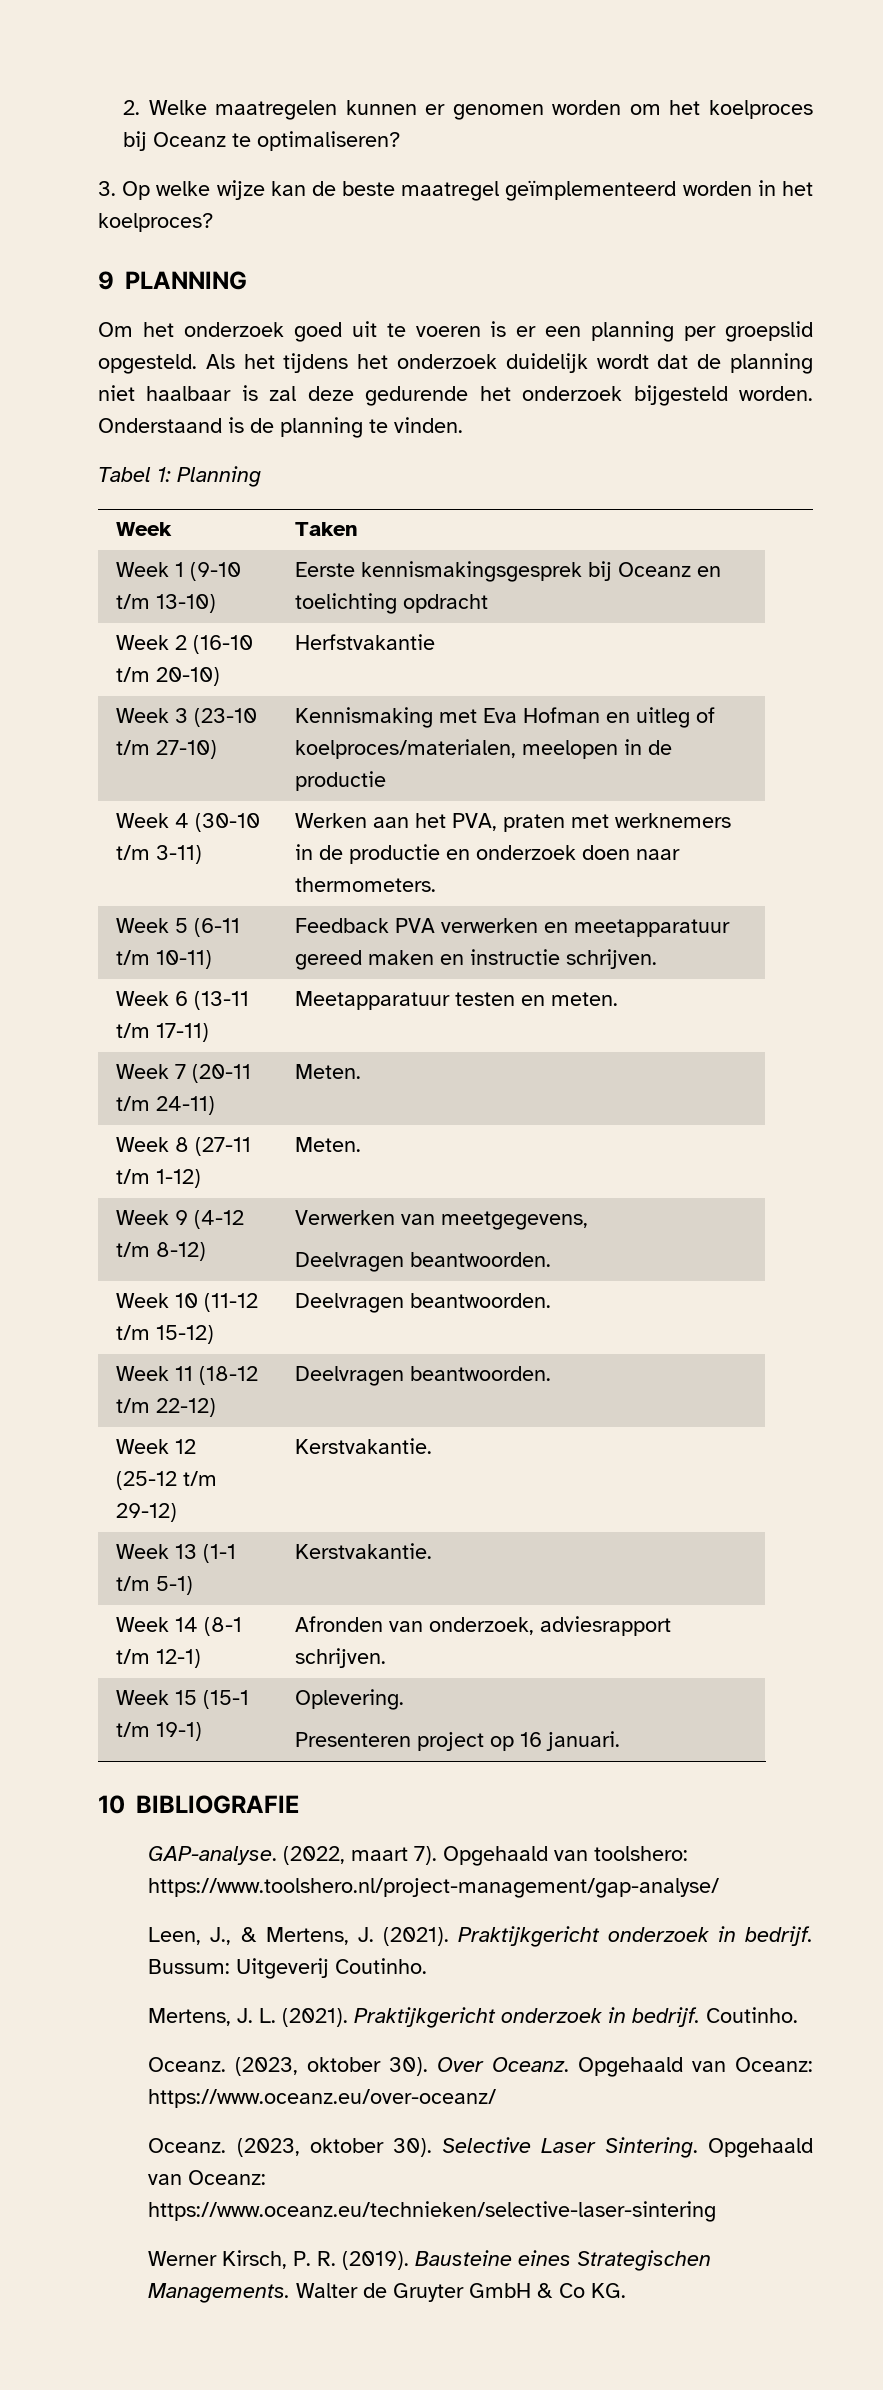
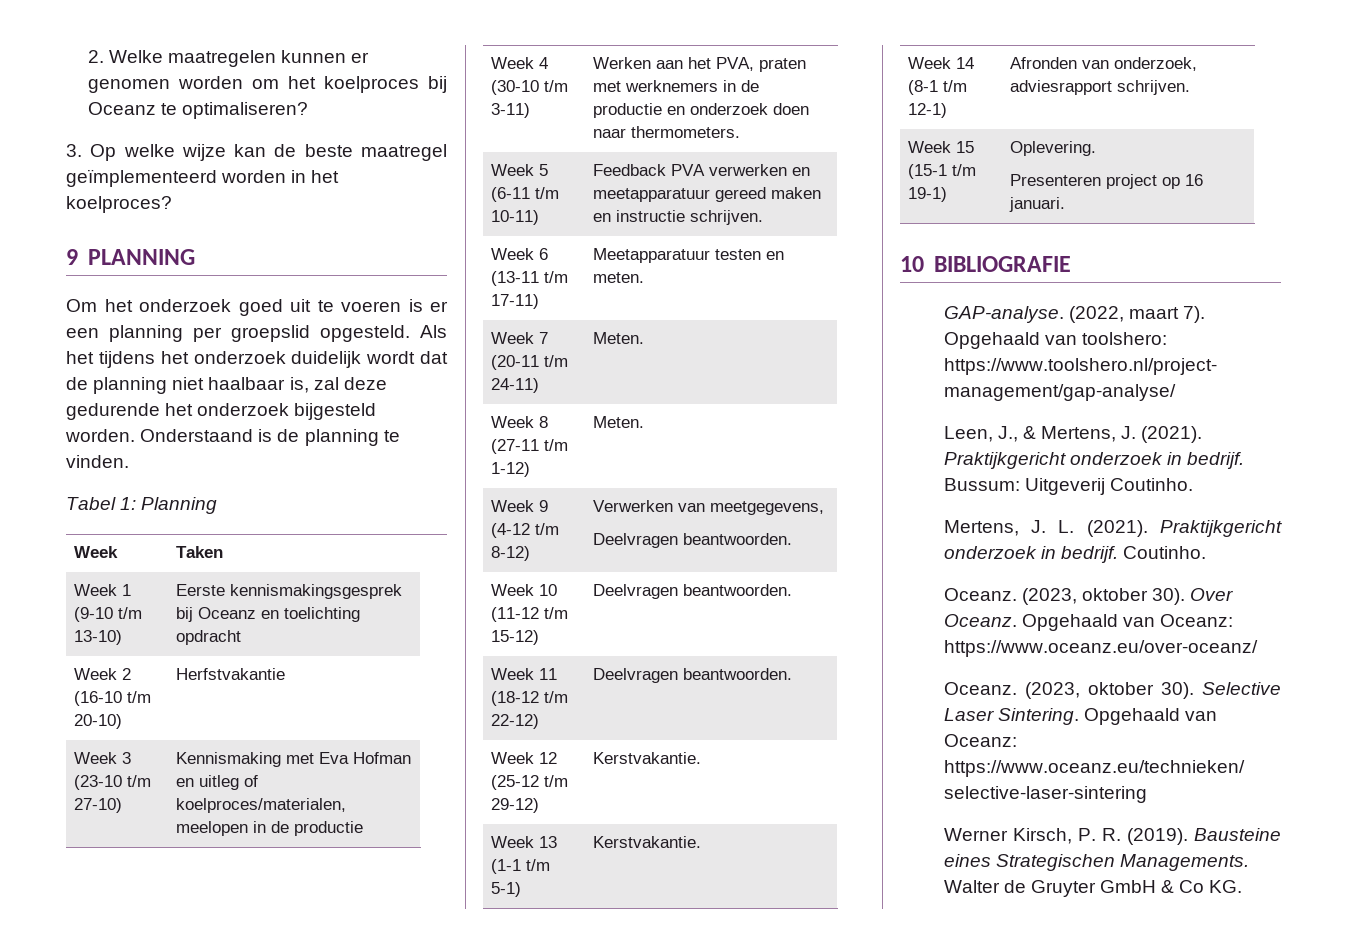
[241,385,258,401] is -> [289,377,309,393] is,

